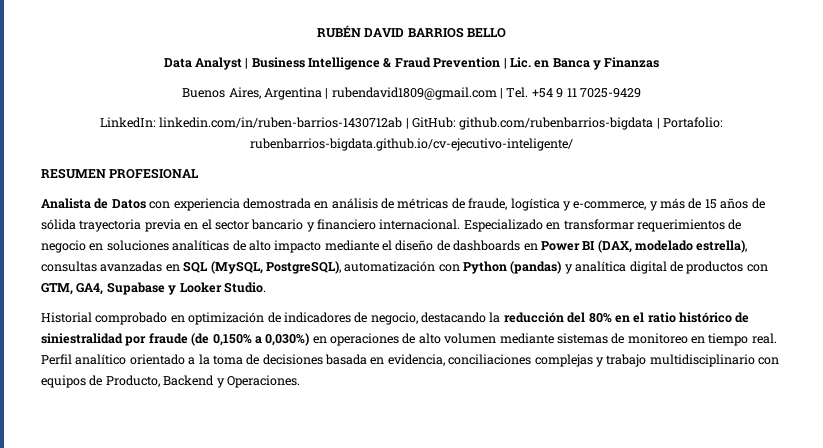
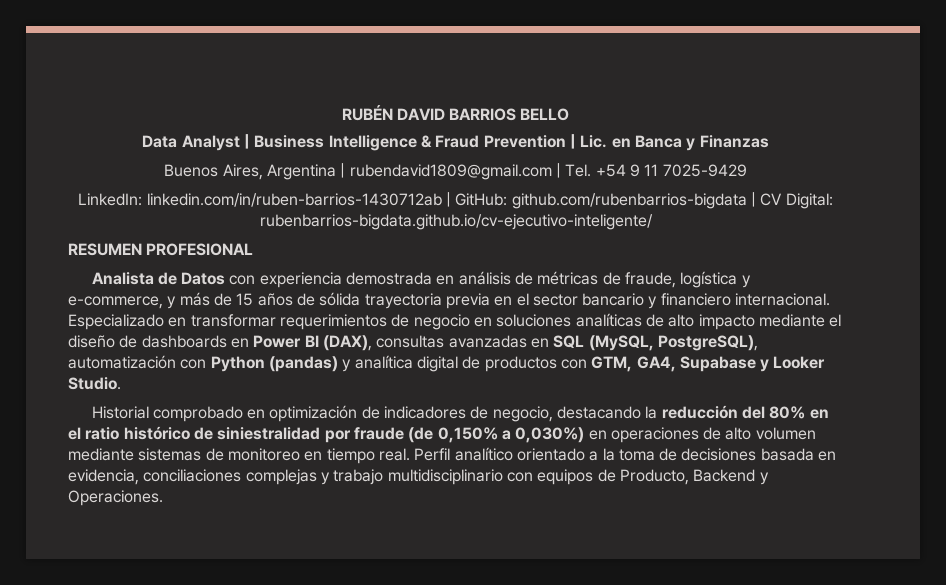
[663,117,724,128] Portafolio: -> [760,193,833,209] CV Digital:
[597,240,748,253] (DAX, modelado estrella), -> [322,335,372,351] (DAX),

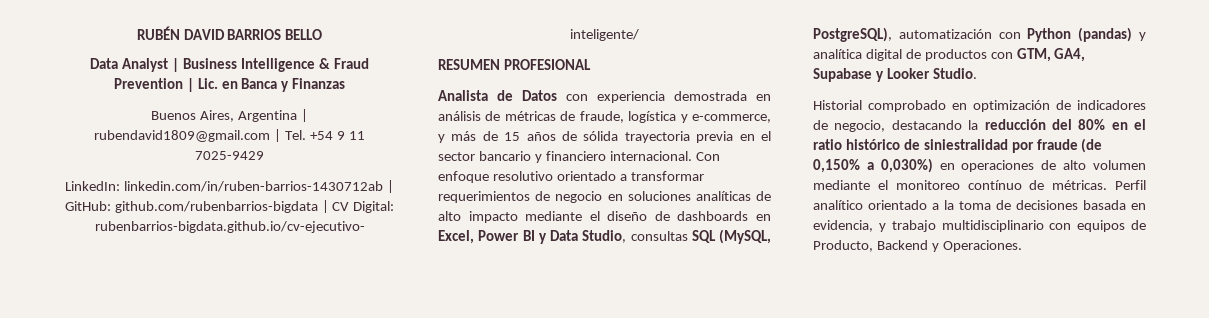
[68,314,187,330] Especializado en -> [695,152,720,161] [438,171,627,183] Con enfoque resolutivo orientado a
(249, 343) none -> [438,230,474,244] Excel,
[322,335,549,351] (DAX), consultas avanzadas en -> [538,230,688,244] y Data Studio, consultas
[138,448,410,464] sistemas de monitoreo en tiempo real. -> [877,180,1108,190] el monitoreo contínuo de métricas.
[143,469,317,485] conciliaciones complejas -> (873, 226) none

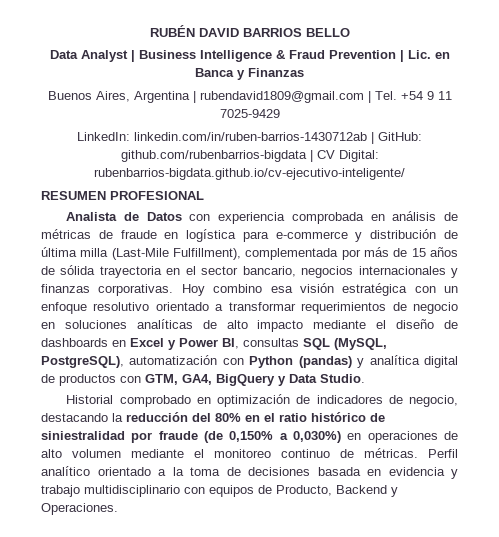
[674,91,747,101] demostrada -> [291,212,364,224] comprobada
[579,111,771,123] [438,134,445,143] fraude, logística y e-commerce, y -> [120,229,458,242] [41,247,361,260] fraude en logística para e-commerce y distribución de última milla (Last-Mile Fulfillment), complementada por
[696,131,734,143] previa -> (162, 272) none
[478,151,720,163] bancario y financiero internacional. Con -> [242,266,459,278] [41,283,458,296] bancario, negocios internacionales y finanzas corporativas. Hoy combino esa visión estratégica con un
[438,230,627,244] Excel, Power BI y Data Studio, -> [130,338,239,350] Excel y Power BI,
[813,68,930,82] Supabase y Looker -> [216,374,317,386] BigQuery y Data
[967,180,1022,190] contínuo -> [281,449,330,458] continuo
[813,220,873,232] evidencia, -> [388,467,445,476] evidencia

